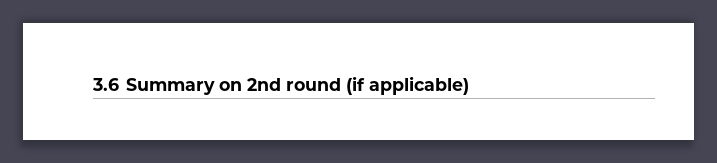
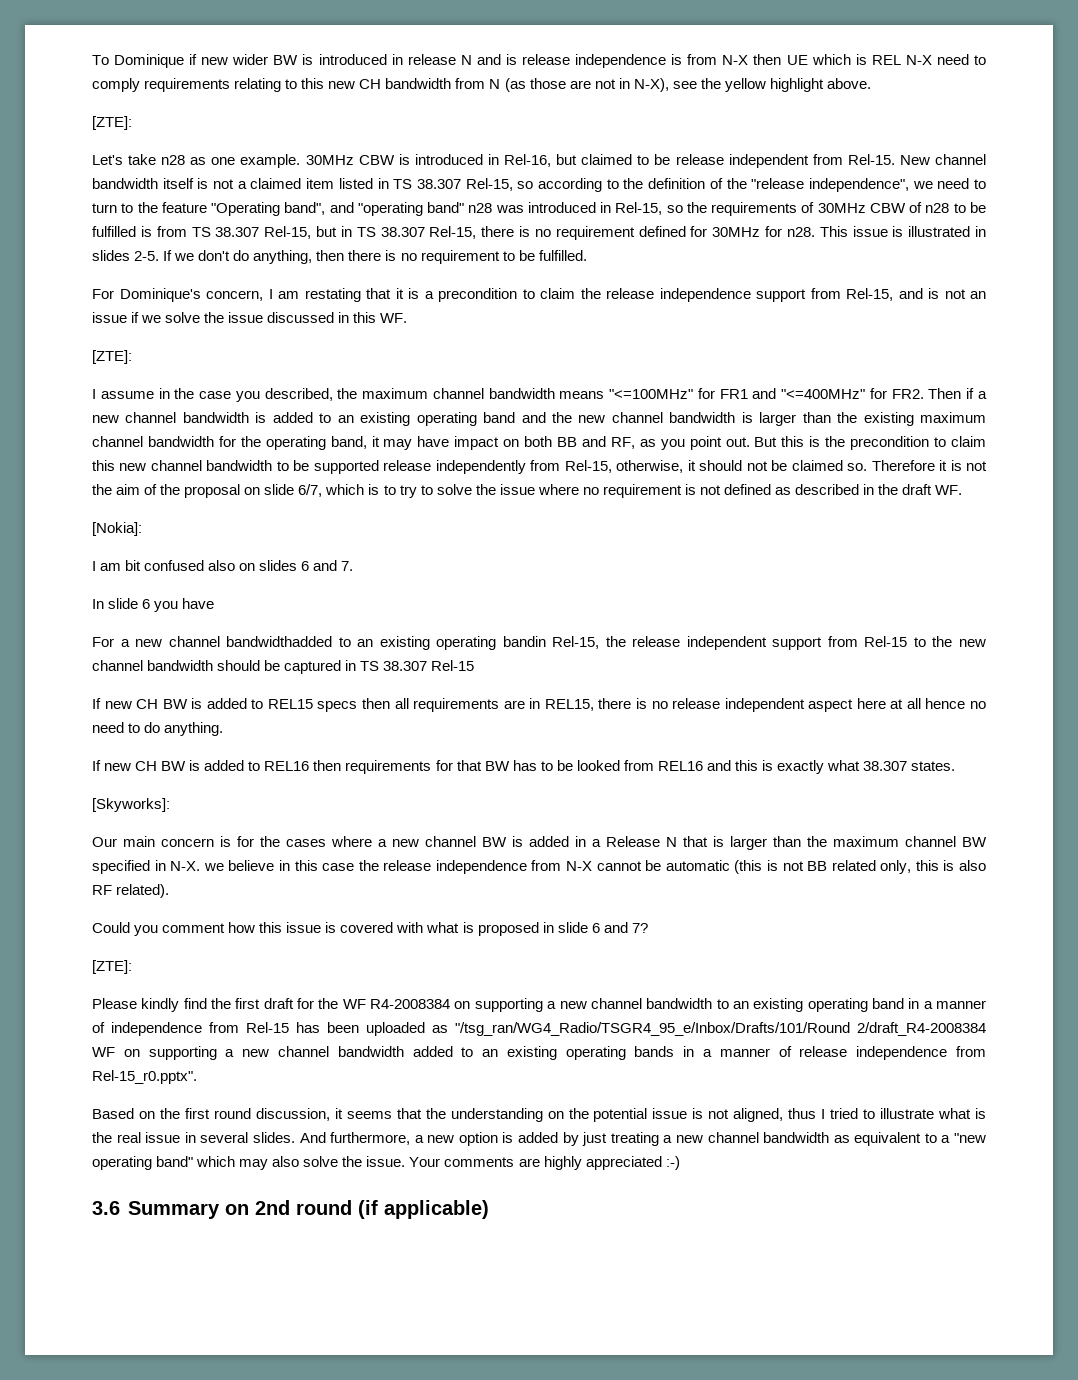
(92, 84) none -> [92,54,987,68] [92,78,871,92] [92,116,132,130] [92,154,986,168] [92,178,986,192] [92,202,986,216] [92,226,987,240] [92,250,587,264] [92,288,986,302] [92,312,408,323] [92,350,132,364] [92,388,988,402] [92,412,987,426] [92,436,986,450] [92,460,988,474] [92,484,963,498] [92,522,142,536] [92,560,354,571] [92,598,215,612] [92,636,986,650] [92,660,475,674] [92,698,986,712] [92,722,224,736] [92,760,956,774] [92,798,170,812] [92,836,987,850] [92,860,987,874] [92,884,170,898] [92,922,648,936] [92,960,132,974] [92,998,986,1012] [92,1022,986,1036] [92,1046,986,1060] [92,1070,197,1084] [92,1108,987,1122] [92,1132,987,1146] [92,1156,680,1170] To Dominique if new wider BW is introduced in release N and is release independence is from N-X then UE which is REL N-X need to comply requirements relating to this new CH bandwidth from N (as those are not in N-X), see the yellow highlight above. // [ZTE]: // Let's take n28 as one example. 30MHz CBW is introduced in Rel-16, but claimed to be release independent from Rel-15. New channel bandwidth itself is not a claimed item listed in TS 38.307 Rel-15, so according to the definition of the "release independence", we need to turn to the feature "Operating band", and "operating band" n28 was introduced in Rel-15, so the requirements of 30MHz CBW of n28 to be fulfilled is from TS 38.307 Rel-15, but in TS 38.307 Rel-15, there is no requirement defined for 30MHz for n28. This issue is illustrated in slides 2-5. If we don't do anything, then there is no requirement to be fulfilled. // For Dominique's concern, I am restating that it is a precondition to claim the release independence support from Rel-15, and is not an issue if we solve the issue discussed in this WF. // [ZTE]: // I assume in the case you described, the maximum channel bandwidth means "<=100MHz" for FR1 and "<=400MHz" for FR2. Then if a new channel bandwidth is added to an existing operating band and the new channel bandwidth is larger than the existing maximum channel bandwidth for the operating band, it may have impact on both BB and RF, as you point out. But this is the precondition to claim this new channel bandwidth to be supported release independently from Rel-15, otherwise, it should not be claimed so. Therefore it is not the aim of the proposal on slide 6/7, which is to try to solve the issue where no requirement is not defined as described in the draft WF. // [Nokia]: // I am bit confused also on slides 6 and 7. // In slide 6 you have // For a new channel bandwidthadded to an existing operating bandin Rel-15, the release independent support from Rel-15 to the new channel bandwidth should be captured in TS 38.307 Rel-15 // If new CH BW is added to REL15 specs then all requirements are in REL15, there is no release independent aspect here at all hence no need to do anything. // If new CH BW is added to REL16 then requirements for that BW has to be looked from REL16 and this is exactly what 38.307 states. // [Skyworks]: // Our main concern is for the cases where a new channel BW is added in a Release N that is larger than the maximum channel BW specified in N-X. we believe in this case the release independence from N-X cannot be automatic (this is not BB related only, this is also RF related). // Could you comment how this issue is covered with what is proposed in slide 6 and 7? // [ZTE]: // Please kindly find the first draft for the WF R4-2008384 on supporting a new channel bandwidth to an existing operating band in a manner of independence from Rel-15 has been uploaded as "/tsg_ran/WG4_Radio/TSGR4_95_e/Inbox/Drafts/101/Round 2/draft_R4-2008384 WF on supporting a new channel bandwidth added to an existing operating bands in a manner of release independence from Rel-15_r0.pptx". // Based on the first round discussion, it seems that the understanding on the potential issue is not aligned, thus I tried to illustrate what is the real issue in several slides. And furthermore, a new option is added by just treating a new channel bandwidth as equivalent to a "new operating band" which may also solve the issue. Your comments are highly appreciated :-) //

